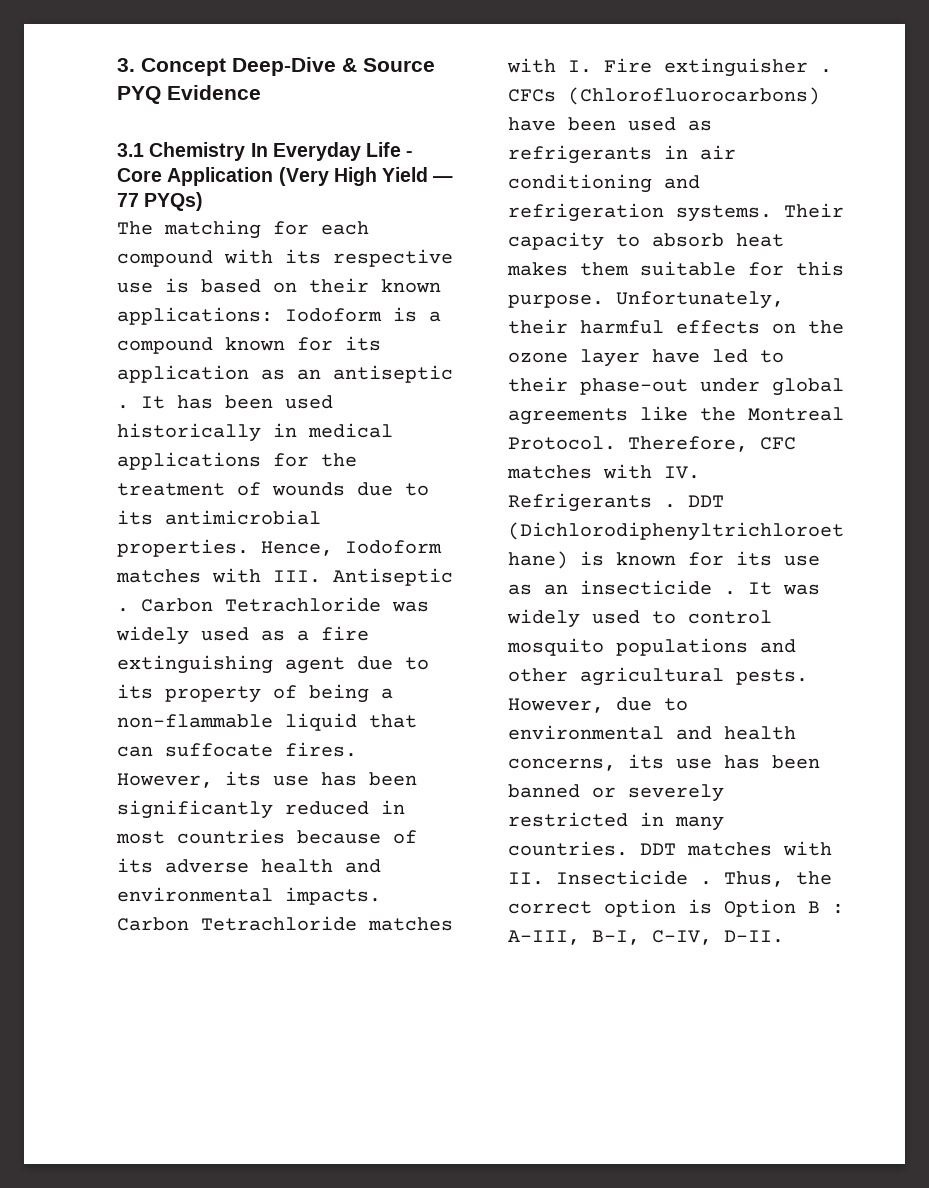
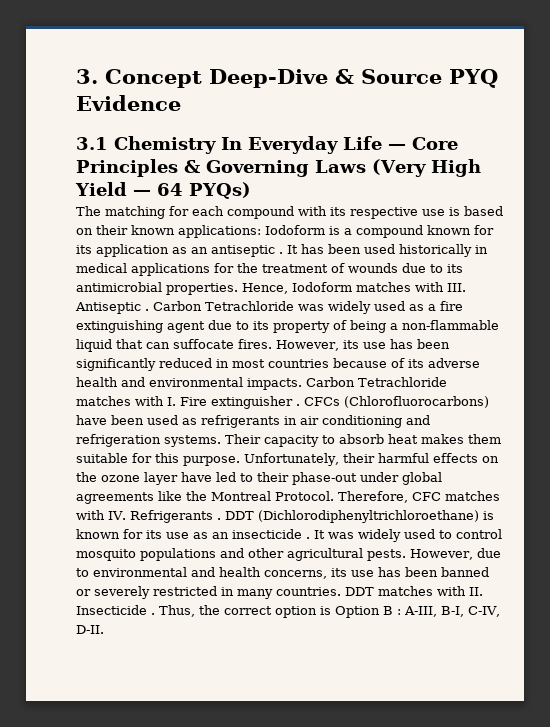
[406,151,414,157] [117,167,274,186] - Core Application -> [388,137,458,150] [76,159,366,177] — Core Principles & Governing Laws
[117,193,139,207] 77 -> [157,183,183,196] 64

